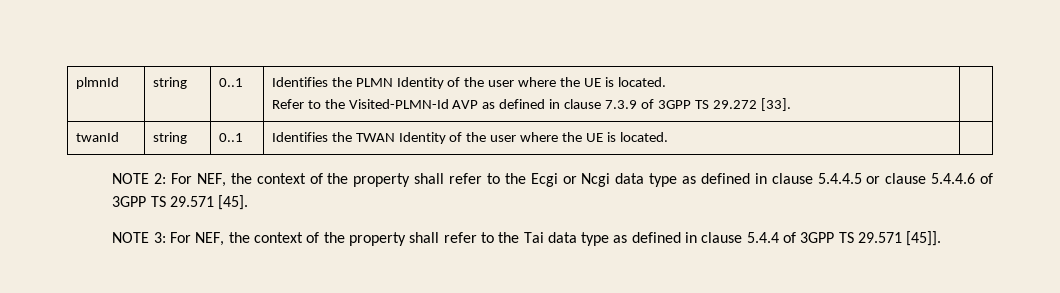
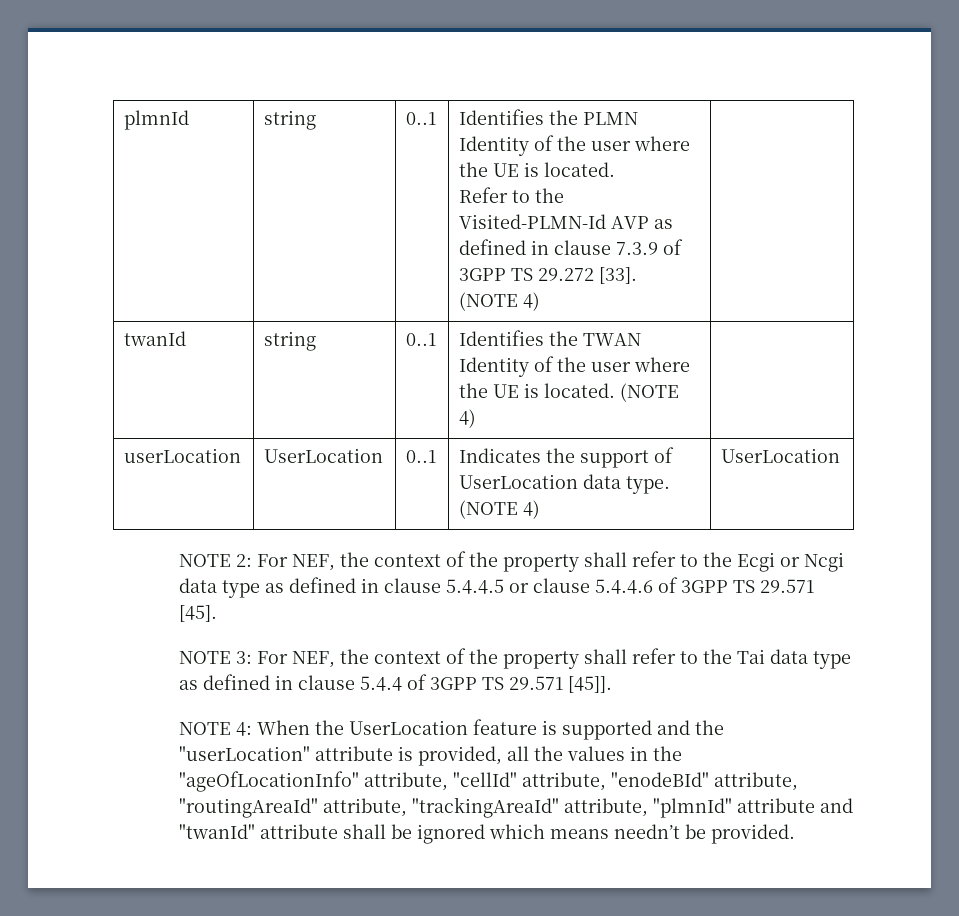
(791, 104) none -> [459,292,541,311] (NOTE 4)
(668, 137) | -> [620,383,680,402] [459,409,477,428] [124,448,242,463] [264,448,384,463] [406,450,437,463] [459,447,675,468] [459,474,671,494] [459,500,541,519] [721,448,841,463] (NOTE 4) | // userLocation | UserLocation | 0..1 | Indicates the support of UserLocation data type. (NOTE 4) | UserLocation
(942, 238) none -> [179,719,725,740] [179,746,683,766] [179,771,799,792] [179,797,854,818] [179,824,796,844] // NOTE 4: When the UserLocation feature is supported and the "userLocation" attribute is provided, all the values in the "ageOfLocationInfo" attribute, "cellId" attribute, "enodeBId" attribute, "routingAreaId" attribute, "trackingAreaId" attribute, "plmnId" attribute and "twanId" attribute shall be ignored which means needn’t be provided.

